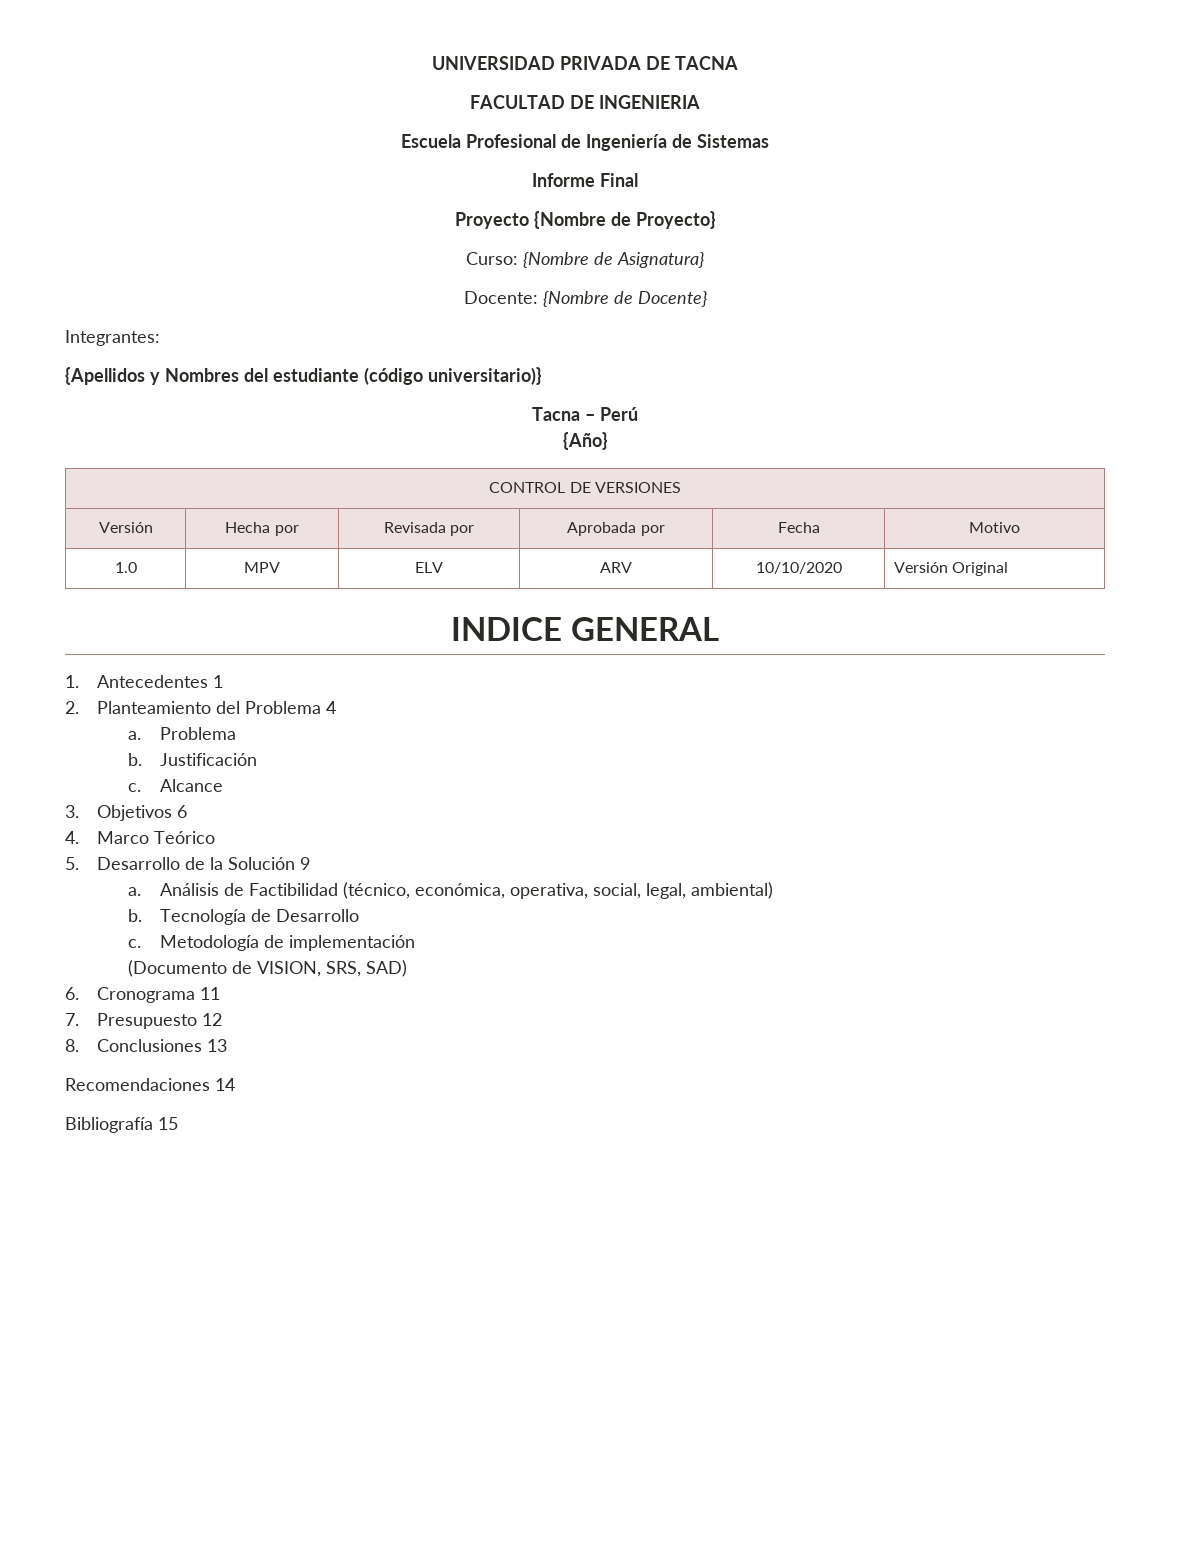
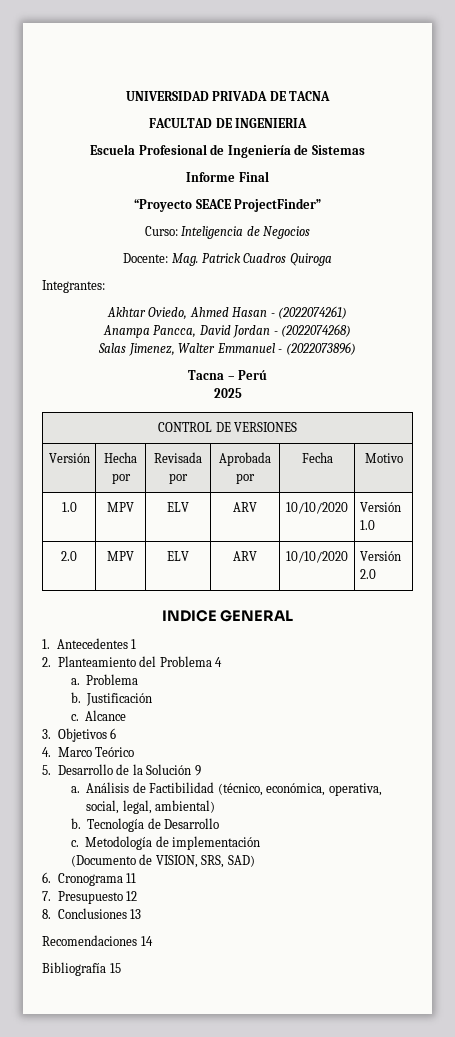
[454,211,716,229] [466,252,704,268] [463,291,707,307] [65,330,160,346] [65,367,542,385] Proyecto {Nombre de Proyecto} // Curso: {Nombre de Asignatura} // Docente: {Nombre de Docente} // Integrantes: // {Apellidos y Nombres del estudiante (código universitario)} -> [133,198,322,212] [144,226,311,239] [123,253,332,266] [42,280,105,293] [106,306,348,320] [102,324,352,338] [98,342,356,356] “Proyecto SEACE ProjectFinder” // Curso: Inteligencia de Negocios // Docente: Mag. Patrick Cuadros Quiroga // Integrantes: // Akhtar Oviedo, Ahmed Hasan - (2022074261) // Anampa Pancca, David Jordan - (2022074268) // Salas Jimenez, Walter Emmanuel - (2022073896)
[562,432,608,450] {Año} -> [213,388,242,398] 2025
[952,562,1009,576] Original -> [359,520,375,530] [61,551,77,561] [107,551,134,561] [167,551,189,561] [233,551,257,561] [286,551,348,563] [359,551,401,561] [359,569,376,579] 1.0 // 2.0 | MPV | ELV | ARV | 10/10/2020 | Versión 2.0

